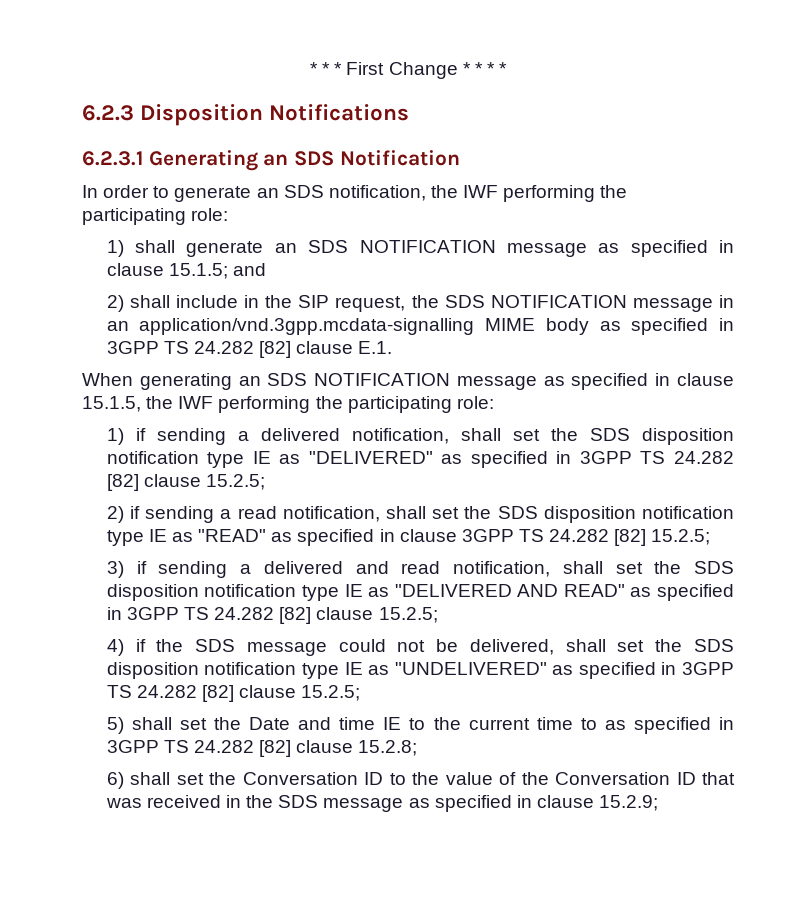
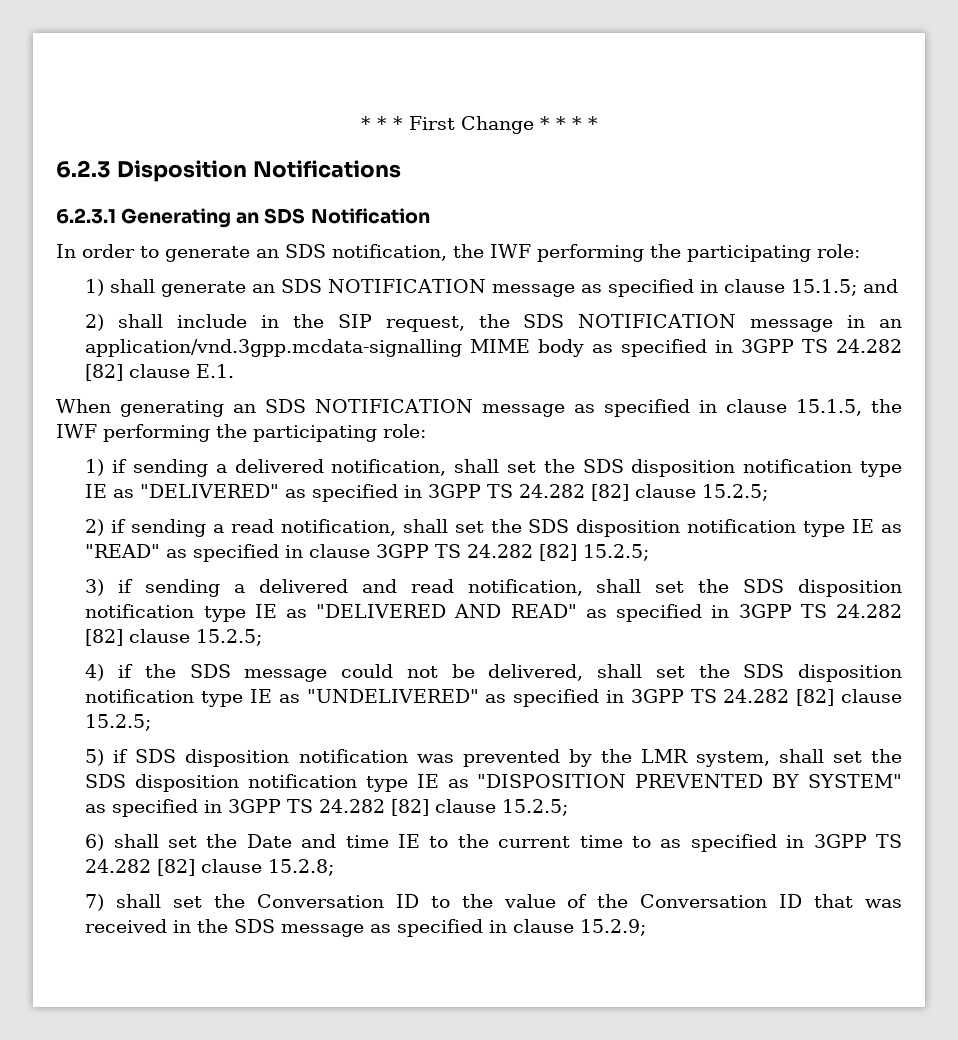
(124, 725) none -> [113,749,902,767] [85,774,902,792] [85,799,569,817] [85,834,105,851] if SDS disposition notification was prevented by the LMR system, shall set the SDS disposition notification type IE as "DISPOSITION PREVENTED BY SYSTEM" as specified in 3GPP TS 24.282 [82] clause 15.2.5; // 6)
[106,772,124,789] 6) -> [85,894,105,911] 7)

